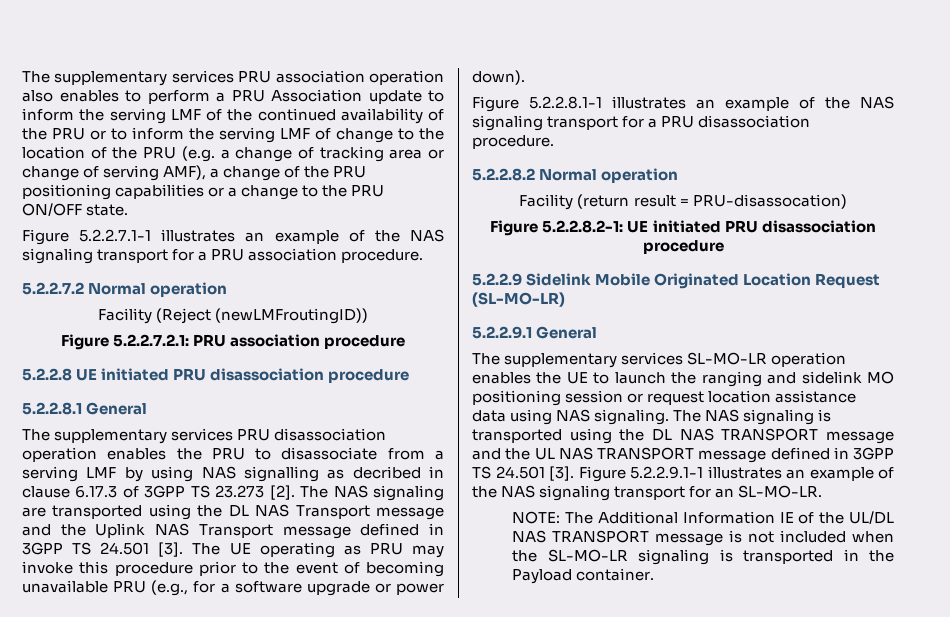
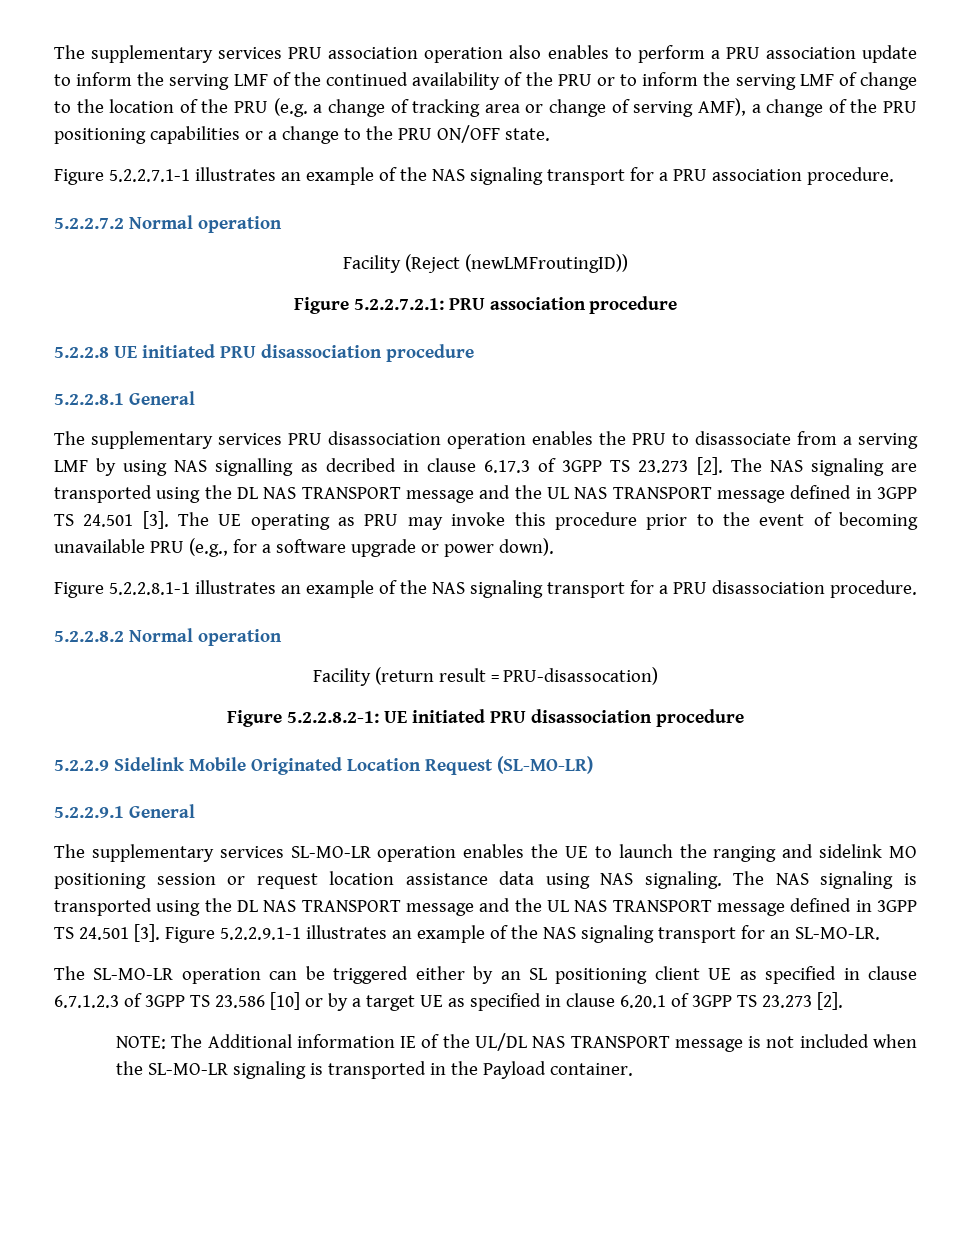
[271,89,362,102] Association -> [765,47,856,59] association
[295,505,445,520] [22,523,273,538] Transport message and the Uplink NAS Transport -> [301,485,712,503] TRANSPORT message and the UL NAS TRANSPORT
(823, 491) none -> [54,966,917,984] [54,992,843,1011] // The SL-MO-LR operation can be triggered either by an SL positioning client UE as specified in clause 6.7.1.2.3 of 3GPP TS 23.586 [10] or by a target UE as specified in clause 6.20.1 of 3GPP TS 23.273 [2].
[682,511,775,524] Information -> [296,1034,395,1048] information

